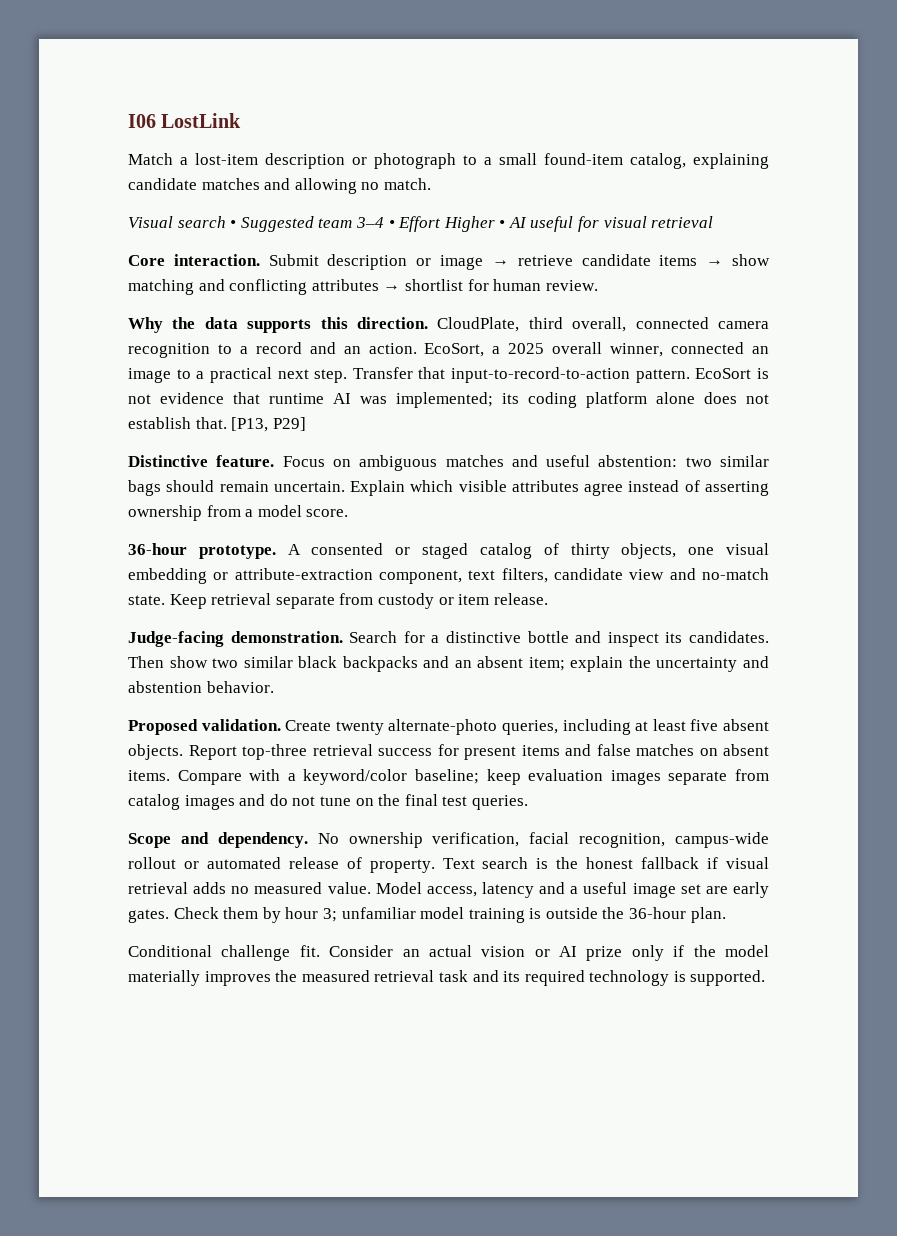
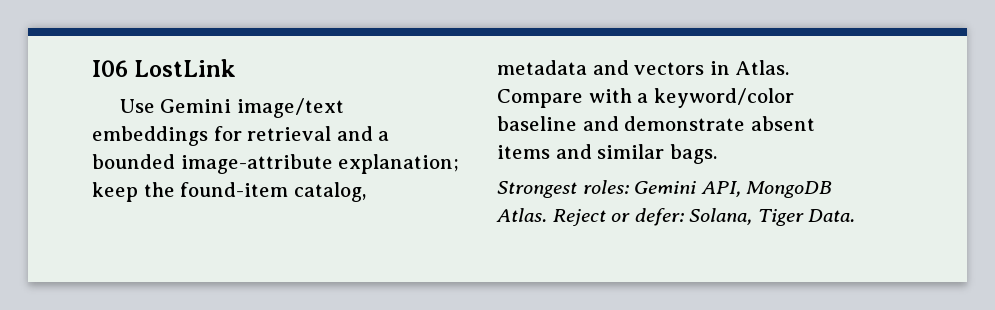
[128,153,769,169] [128,178,431,194] [128,216,714,232] [128,254,771,270] [128,279,598,295] [128,317,769,333] [128,342,769,358] [128,367,769,383] [128,392,769,408] [128,417,306,432] [128,455,769,471] [128,480,769,496] [128,505,349,521] [128,543,769,559] [128,568,769,584] [128,593,548,609] [128,631,770,647] [128,656,769,672] [128,681,274,693] [128,719,770,735] [128,744,769,760] [128,769,770,785] [128,794,528,810] [128,832,769,848] [128,857,769,873] [128,882,769,898] [128,907,726,923] [128,945,769,961] [128,970,766,986] Match a lost-item description or photograph to a small found-item catalog, explaining candidate matches and allowing no match. // Visual search • Suggested team 3–4 • Effort Higher • AI useful for visual retrieval // Core interaction. Submit description or image → retrieve candidate items → show matching and conflicting attributes → shortlist for human review. // Why the data supports this direction. CloudPlate, third overall, connected camera recognition to a record and an action. EcoSort, a 2025 overall winner, connected an image to a practical next step. Transfer that input-to-record-to-action pattern. EcoSort is not evidence that runtime AI was implemented; its coding platform alone does not establish that. [P13, P29] // Distinctive feature. Focus on ambiguous matches and useful abstention: two similar bags should remain uncertain. Explain which visible attributes agree instead of asserting ownership from a model score. // 36-hour prototype. A consented or staged catalog of thirty objects, one visual embedding or attribute-extraction component, text filters, candidate view and no-match state. Keep retrieval separate from custody or item release. // Judge-facing demonstration. Search for a distinctive bottle and inspect its candidates. Then show two similar black backpacks and an absent item; explain the uncertainty and abstention behavior. // Proposed validation. Create twenty alternate-photo queries, including at least five absent objects. Report top-three retrieval success for present items and false matches on absent items. Compare with a keyword/color baseline; keep evaluation images separate from catalog images and do not tune on the final test queries. // Scope and dependency. No ownership verification, facial recognition, campus-wide rollout or automated release of property. Text search is the honest fallback if visual retrieval adds no measured value. Model access, latency and a useful image set are early gates. Check them by hour 3; unfamiliar model training is outside the 36-hour plan. // Conditional challenge fit. Consider an actual vision or AI prize only if the model materially improves the measured retrieval task and its required technology is supported. -> [119,98,344,118] [92,126,390,146] [92,154,460,174] [92,182,366,202] [497,60,790,75] [497,88,794,108] [497,116,815,131] [497,144,717,164] [497,180,833,198] [496,208,856,226] Use Gemini image/text embeddings for retrieval and a bounded image-attribute explanation; keep the found-item catalog, metadata and vectors in Atlas. Compare with a keyword/color baseline and demonstrate absent items and similar bags. // Strongest roles: Gemini API, MongoDB Atlas. Reject or defer: Solana, Tiger Data.

